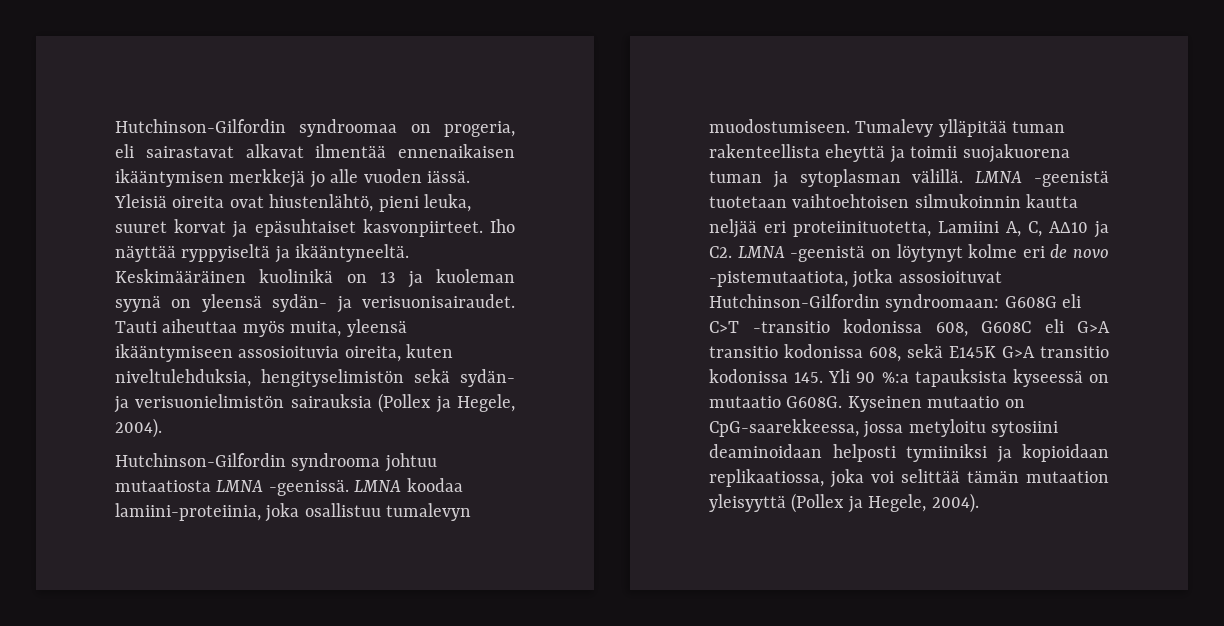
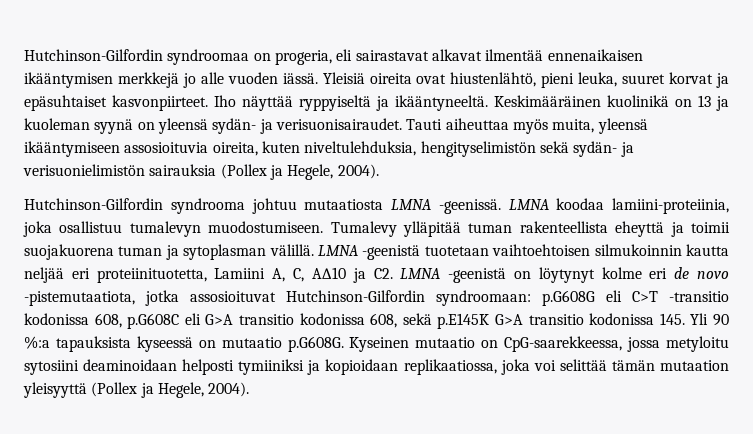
[1004,296,1057,308] G608G -> [542,290,595,306] p.G608G
[981,321,1031,333] G608C -> [127,313,180,329] p.G608C
[949,346,996,358] E145K -> [437,313,490,329] p.E145K
[786,396,843,408] G608G. -> [287,336,344,352] p.G608G.

